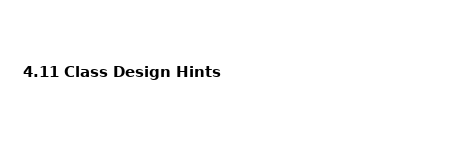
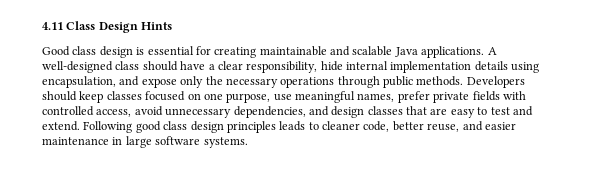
(221, 71) none -> [42,46,497,58] [42,61,540,73] [42,76,525,88] [42,91,526,103] [42,106,533,118] [42,121,516,133] [42,136,248,148] // Good class design is essential for creating maintainable and scalable Java applications. A well-designed class should have a clear responsibility, hide internal implementation details using encapsulation, and expose only the necessary operations through public methods. Developers should keep classes focused on one purpose, use meaningful names, prefer private fields with controlled access, avoid unnecessary dependencies, and design classes that are easy to test and extend. Following good class design principles leads to cleaner code, better reuse, and easier maintenance in large software systems.

